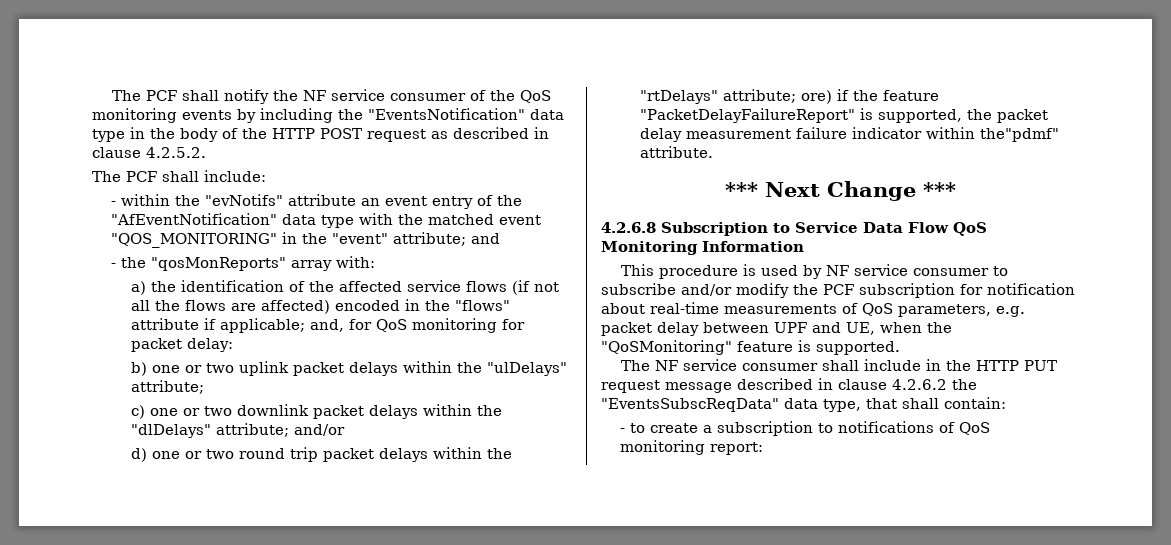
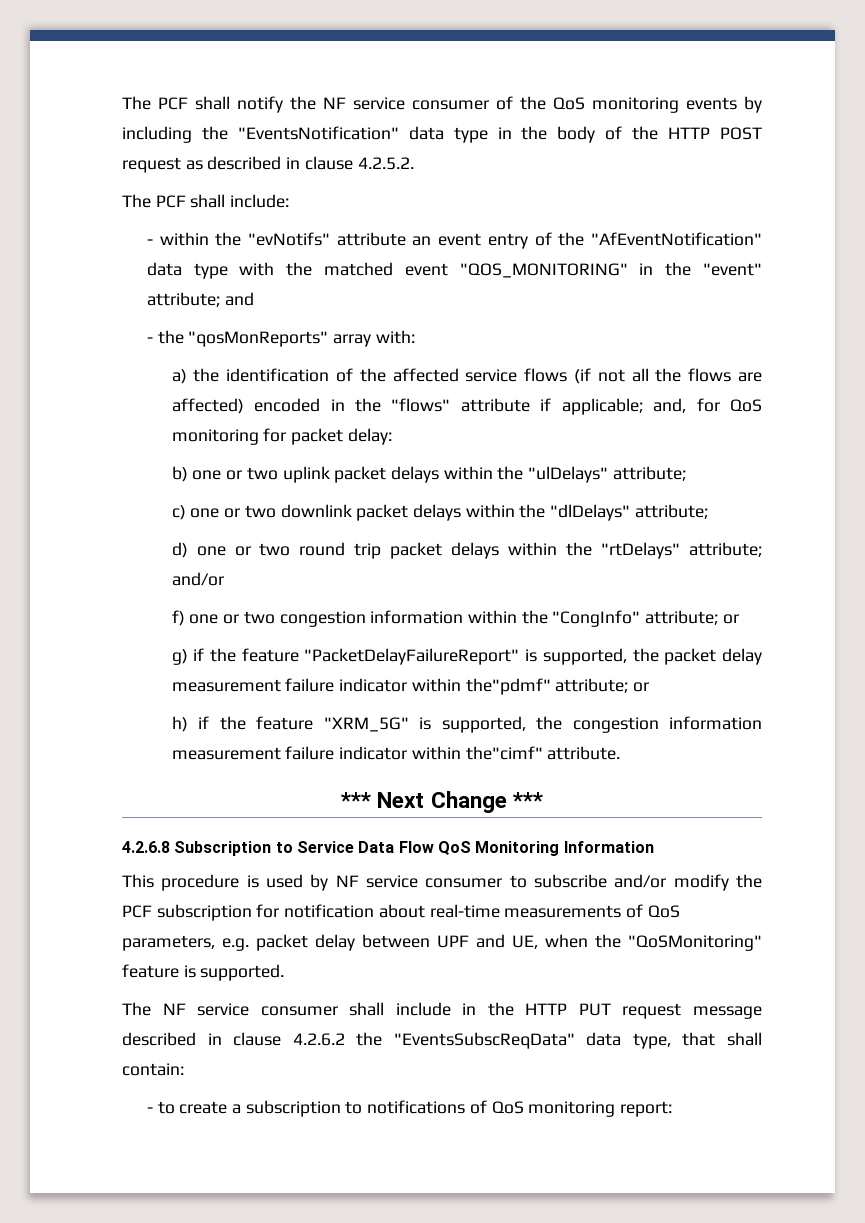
[293,424,345,436] and/or -> (708, 511) none
[800,90,832,104] ore) -> [171,572,224,586] [171,610,739,627] [171,649,188,665] and/or // f) one or two congestion information within the "CongInfo" attribute; or // g)
(1059, 135) none -> [555,678,650,693] [171,716,763,733] [171,746,543,760] attribute; or // h) if the feature "XRM_5G" is supported, the congestion information measurement failure indicator within the"cimf"

